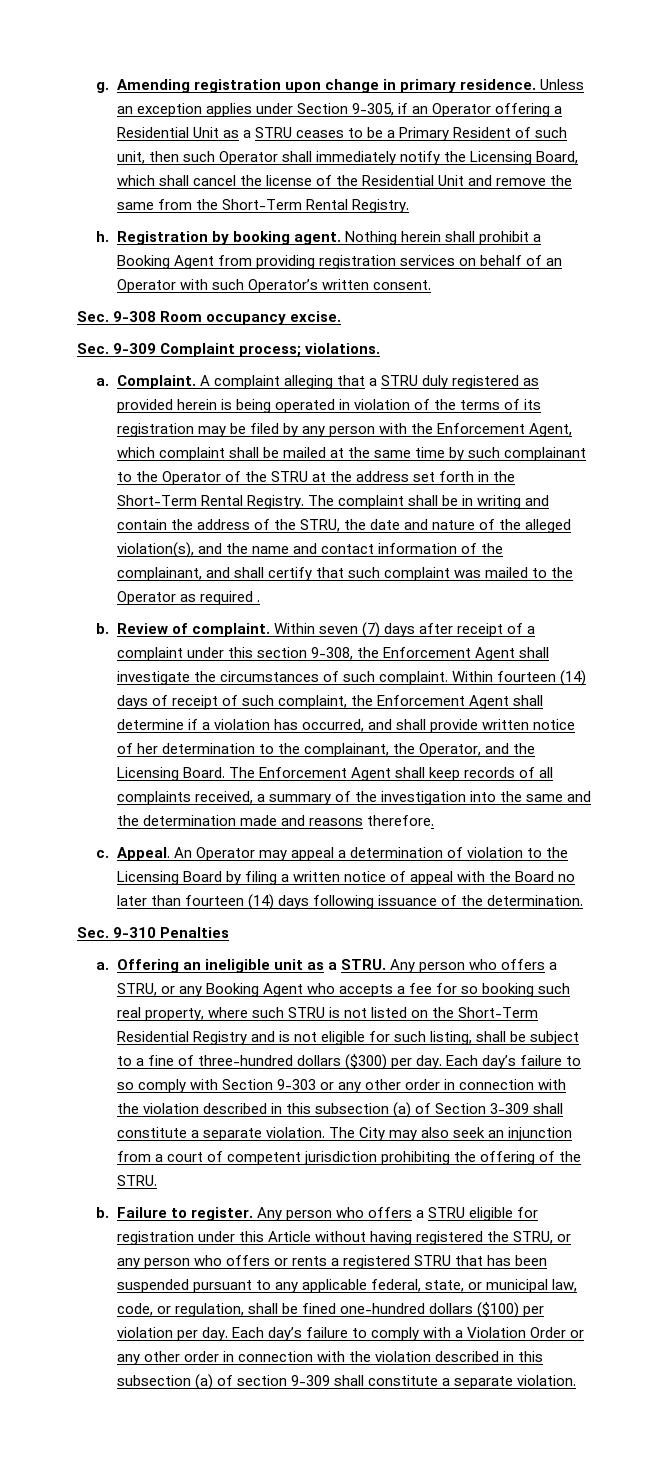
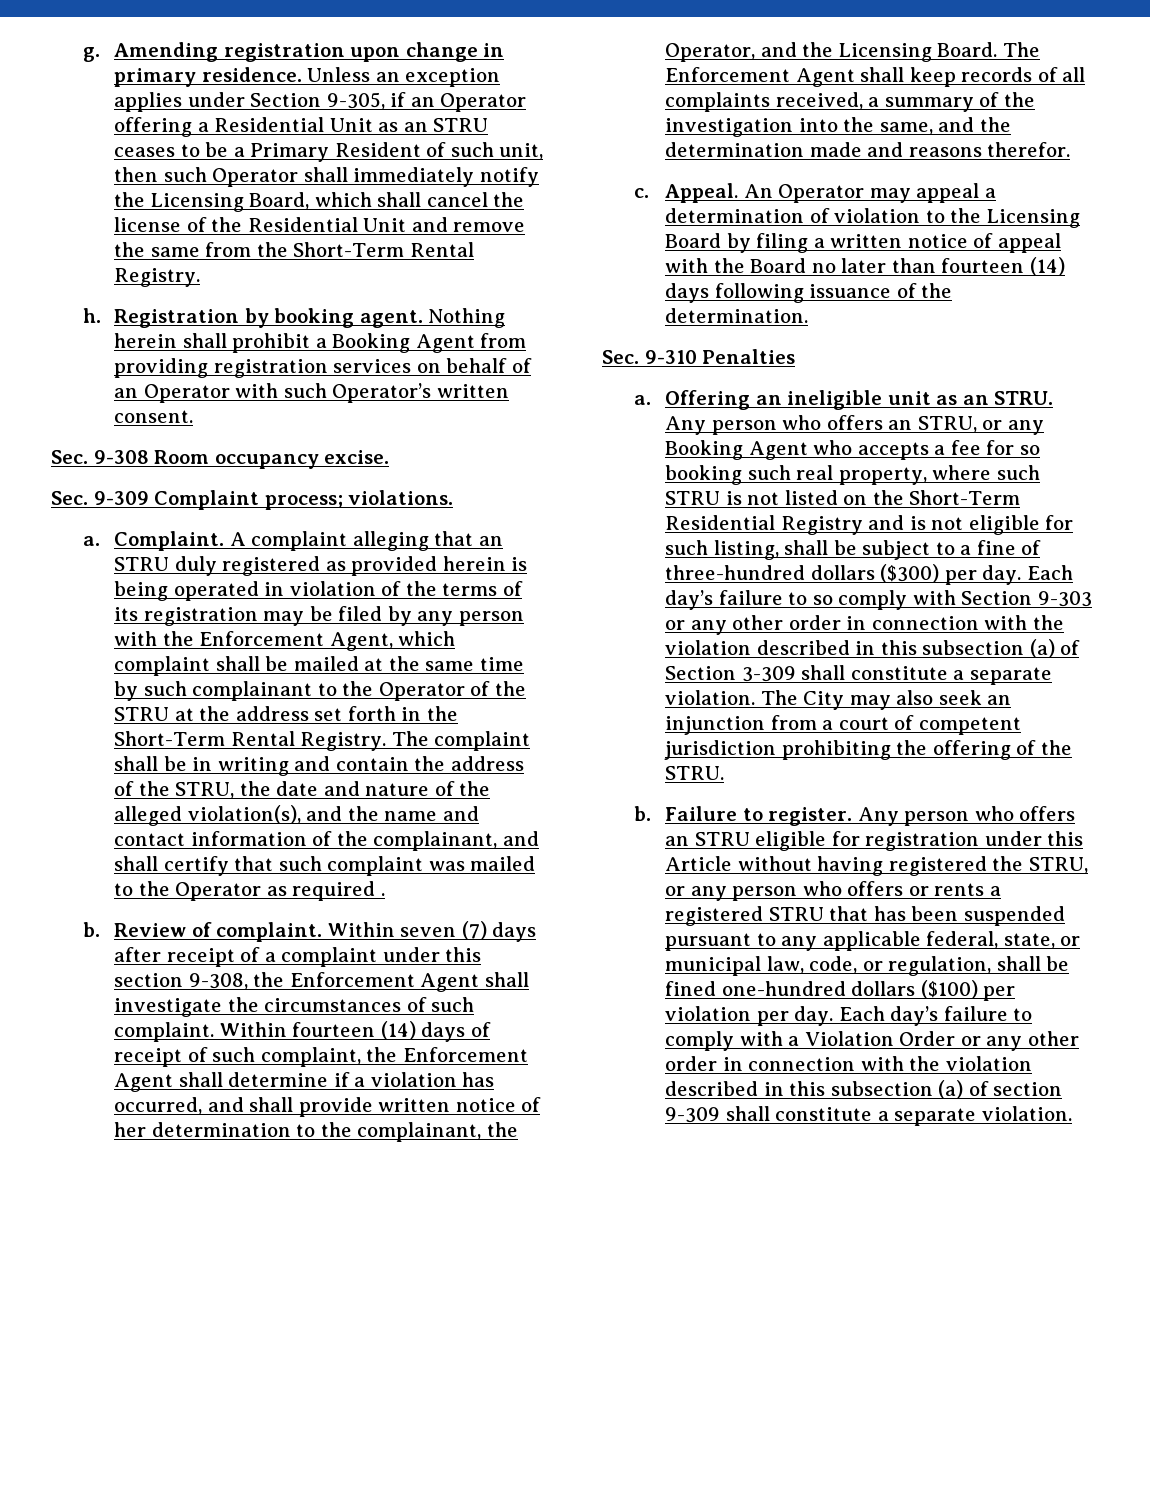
[242,130,251,138] a -> [403,122,428,132] an
[368,378,377,386] a -> [478,536,503,546] an
[526,794,564,802] same -> [879,122,933,135] same,
[366,815,434,826] therefore. -> [987,142,1071,157] therefor.
[327,962,337,970] a -> [962,395,989,405] an
[549,962,558,970] a -> [888,420,913,430] an
[415,1210,424,1218] a -> [665,836,690,846] an

